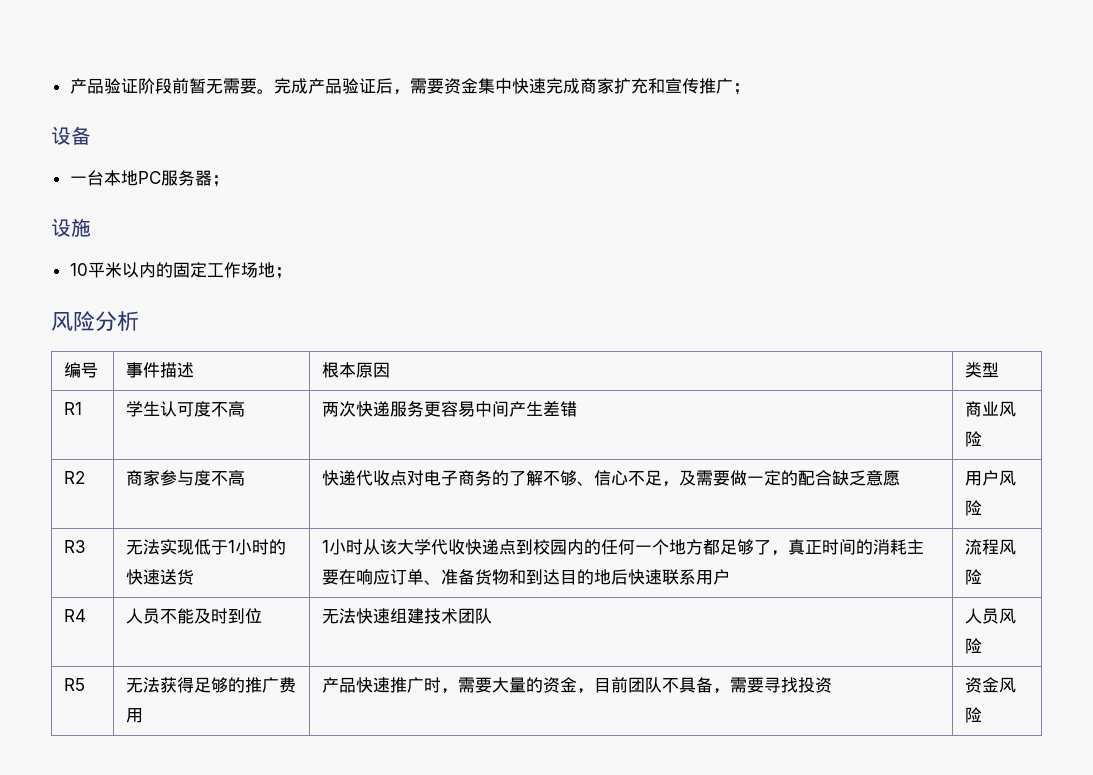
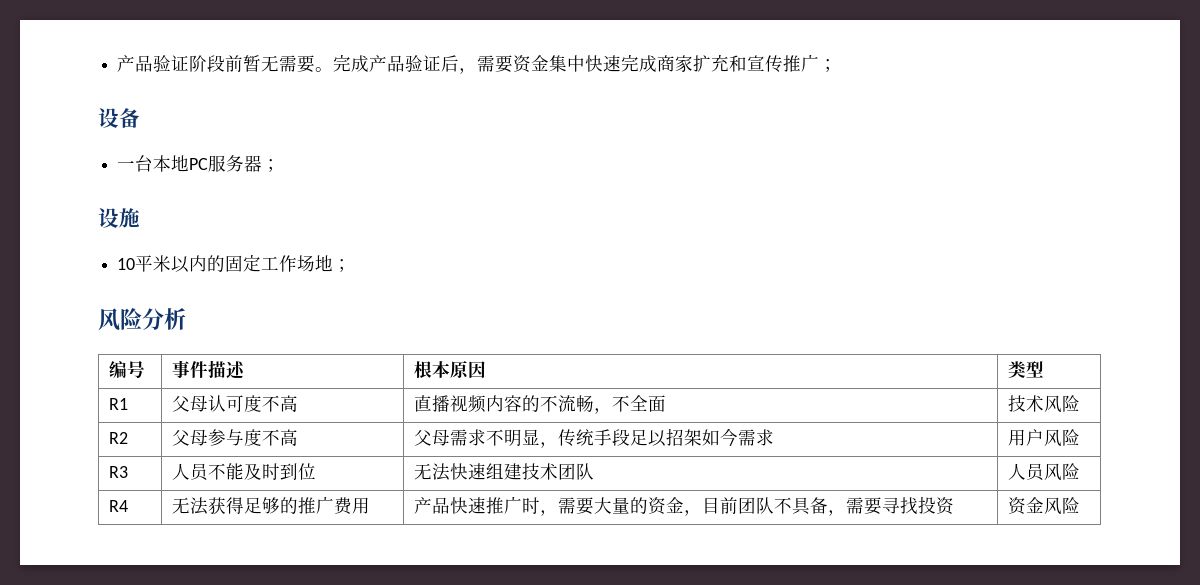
[126,401,161,417] 学生 -> [171,395,208,412] 父母
[322,401,578,417] [965,401,1000,417] 两次快递服务更容易中间产生差错 | 商业 -> [413,395,666,414] [1007,395,1044,412] 直播视频内容的不流畅，不全面 | 技术
[126,470,161,486] 商家 -> [171,429,208,446] 父母
[322,470,901,487] [965,470,1017,486] [965,500,983,516] [64,540,87,553] [126,539,287,555] [126,569,195,585] [322,539,925,556] [322,569,731,585] [965,539,1017,555] [965,569,983,585] [64,609,87,622] 快递代收点对电子商务的了解不够、信心不足，及需要做一定的配合缺乏意愿 | 用户风险 // R3 | 无法实现低于1小时的快速送货 | 1小时从该大学代收快递点到校园内的任何一个地方都足够了，真正时间的消耗主要在响应订单、准备货物和到达目的地后快速联系用户 | 流程风险 // R4 -> [413,428,774,448] [1007,429,1080,447] [108,466,128,478] 父母需求不明显，传统手段足以招架如今需求 | 用户风险 // R3
[64,678,86,691] R5 -> [108,500,128,512] R4

